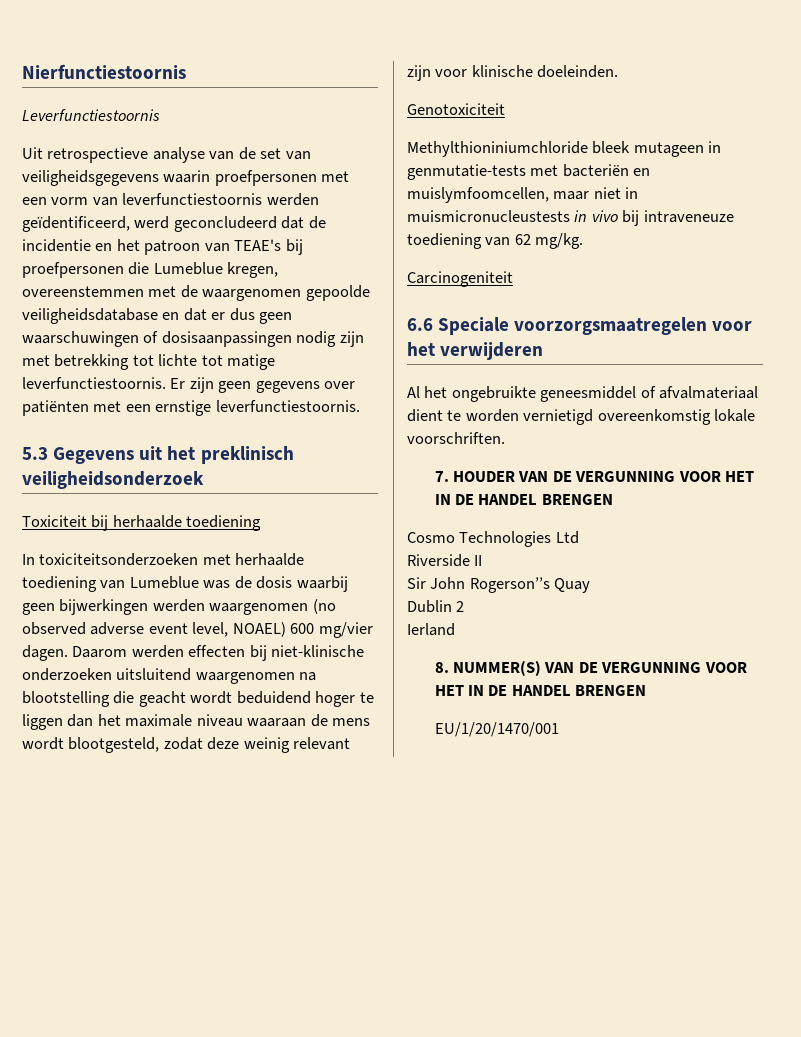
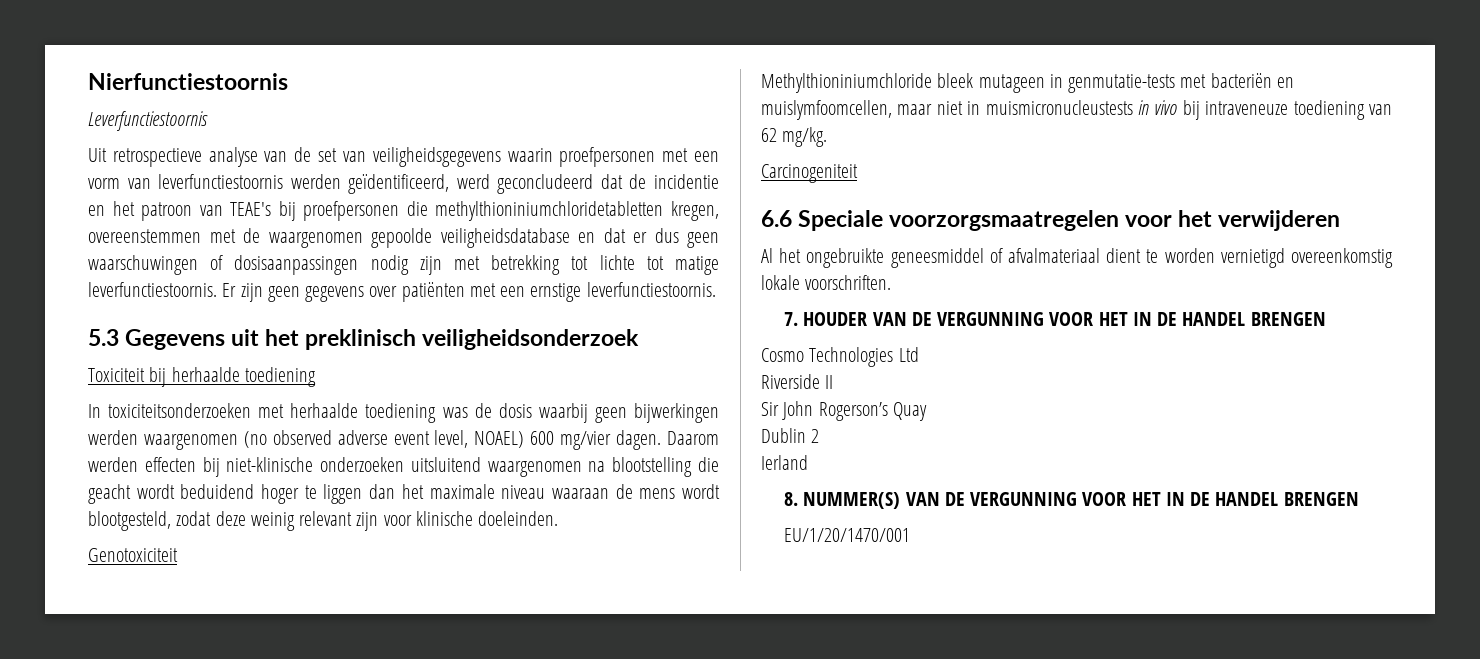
[153,262,223,275] Lumeblue -> [435,201,664,221] methylthioniniumchloridetabletten
[100,576,199,589] van Lumeblue -> (437, 413) none
[469,577,550,593] Rogerson’’s -> [818,402,888,421] Rogerson’s

